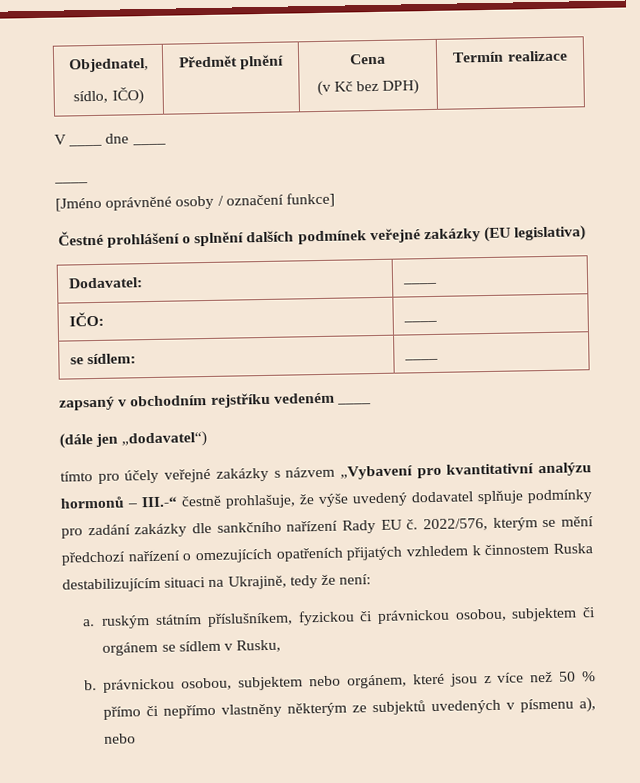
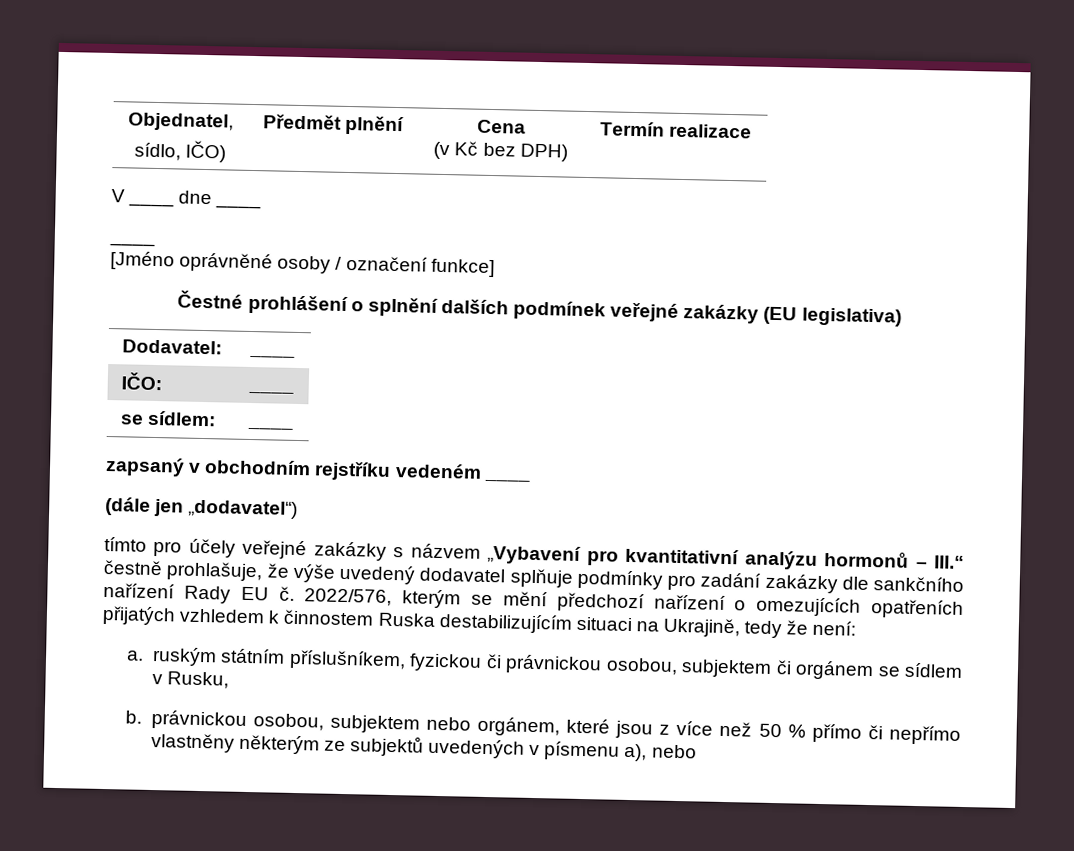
[141,496,178,508] III.-“ -> [933,555,965,569] III.“

